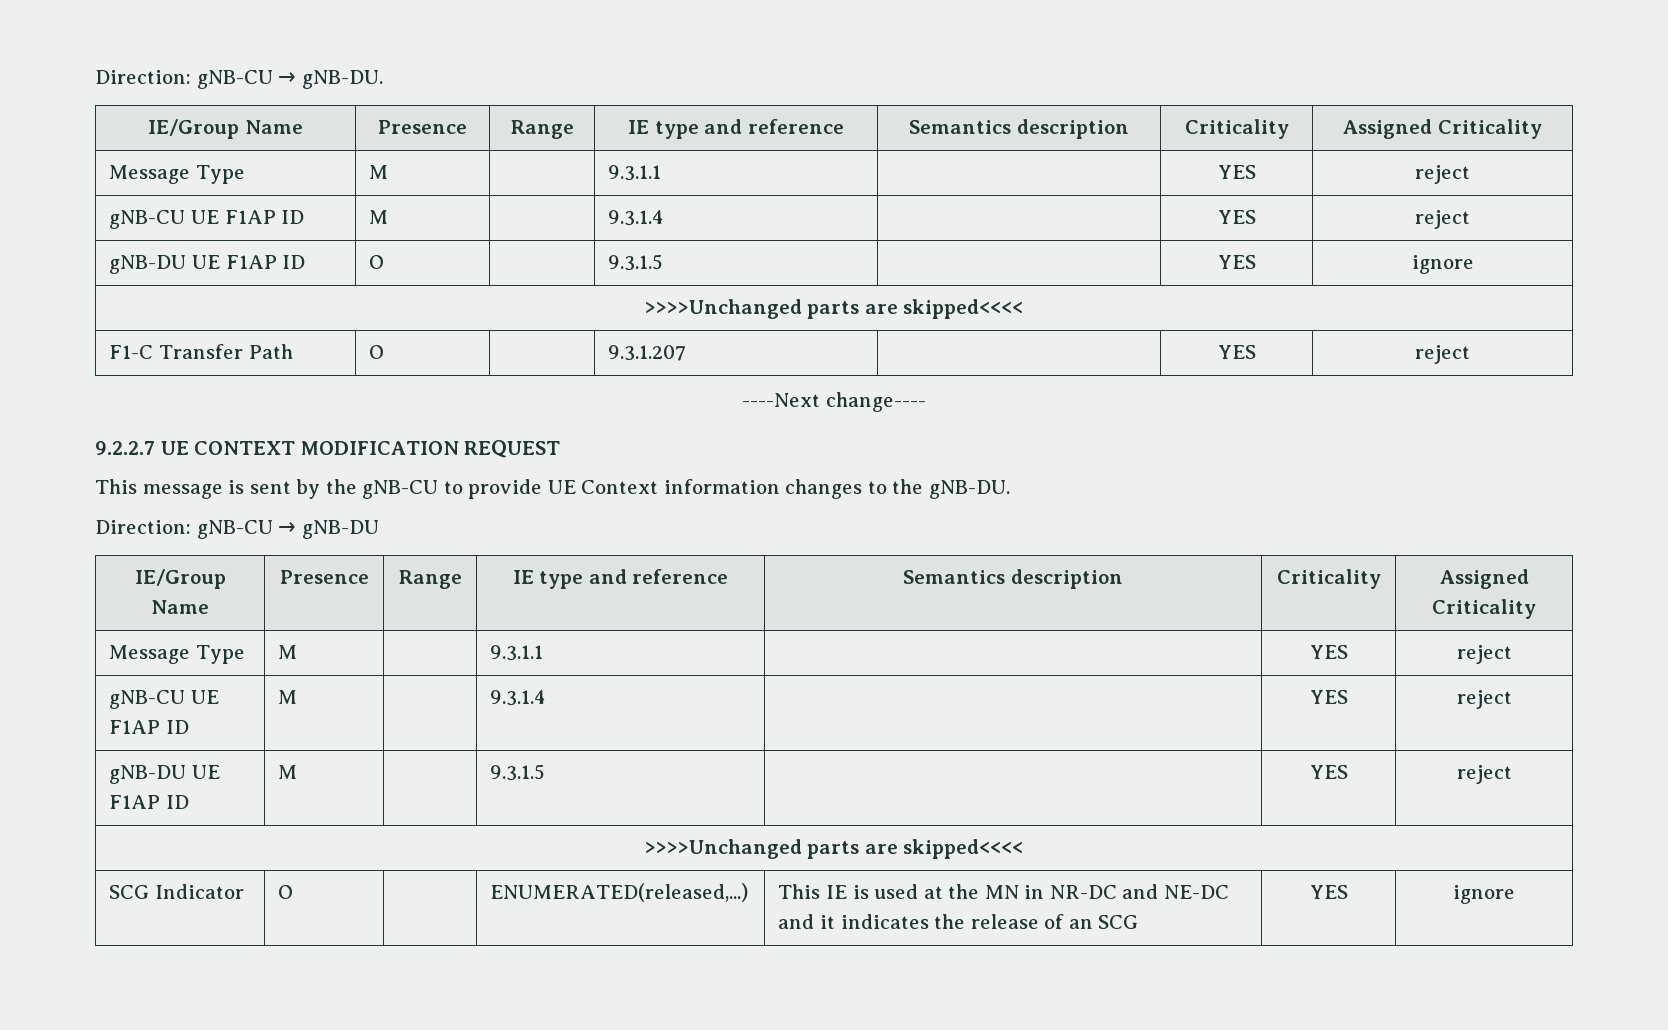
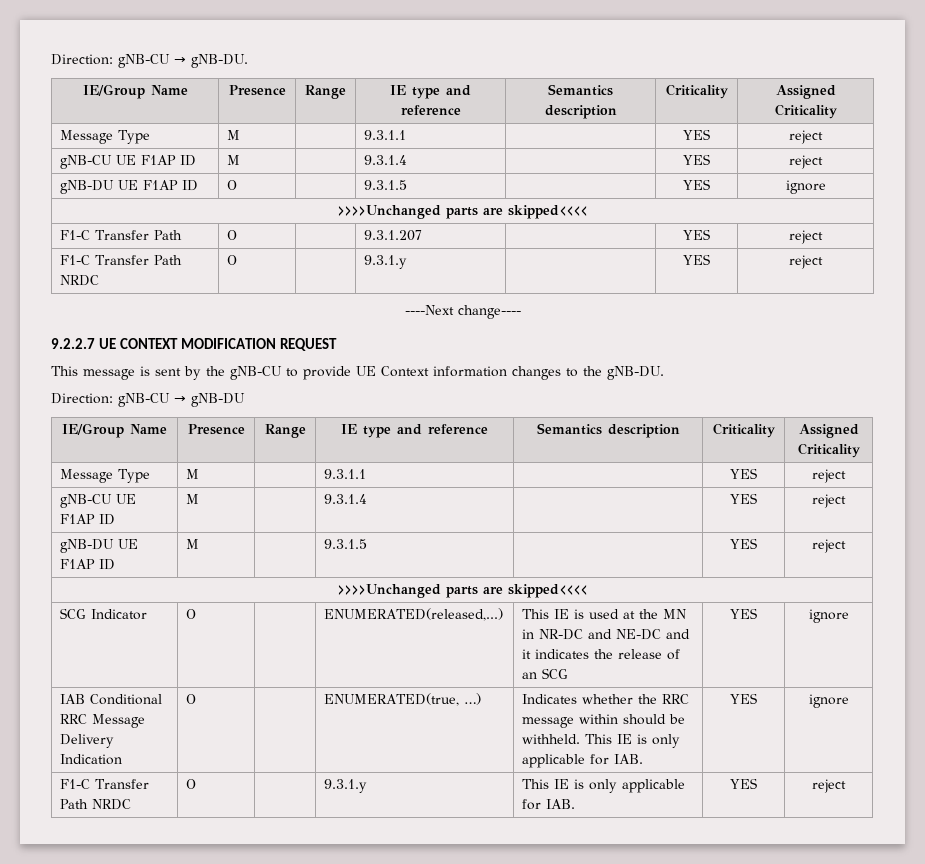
(1470, 354) none -> [60,255,183,265] [60,275,100,286] [227,255,238,265] [364,255,408,269] [683,254,710,265] [789,255,823,269] // F1-C Transfer Path NRDC | O | | 9.3.1.y | | YES | reject
(1515, 894) none -> [60,694,163,705] [60,714,146,728] [60,734,115,748] [60,754,123,765] [186,694,197,704] [324,693,482,706] [522,694,690,704] [522,714,686,728] [522,734,681,748] [522,754,644,768] [730,693,757,704] [808,694,849,708] [60,779,150,789] [60,799,132,810] [186,779,197,789] [324,779,368,793] [522,779,686,793] [522,799,576,810] [730,778,757,789] [812,779,846,793] // IAB Conditional RRC Message Delivery Indication | O | | ENUMERATED(true, …) | Indicates whether the RRC message within should be withheld. This IE is only applicable for IAB. | YES | ignore // F1-C Transfer Path NRDC | O | | 9.3.1.y | This IE is only applicable for IAB. | YES | reject

